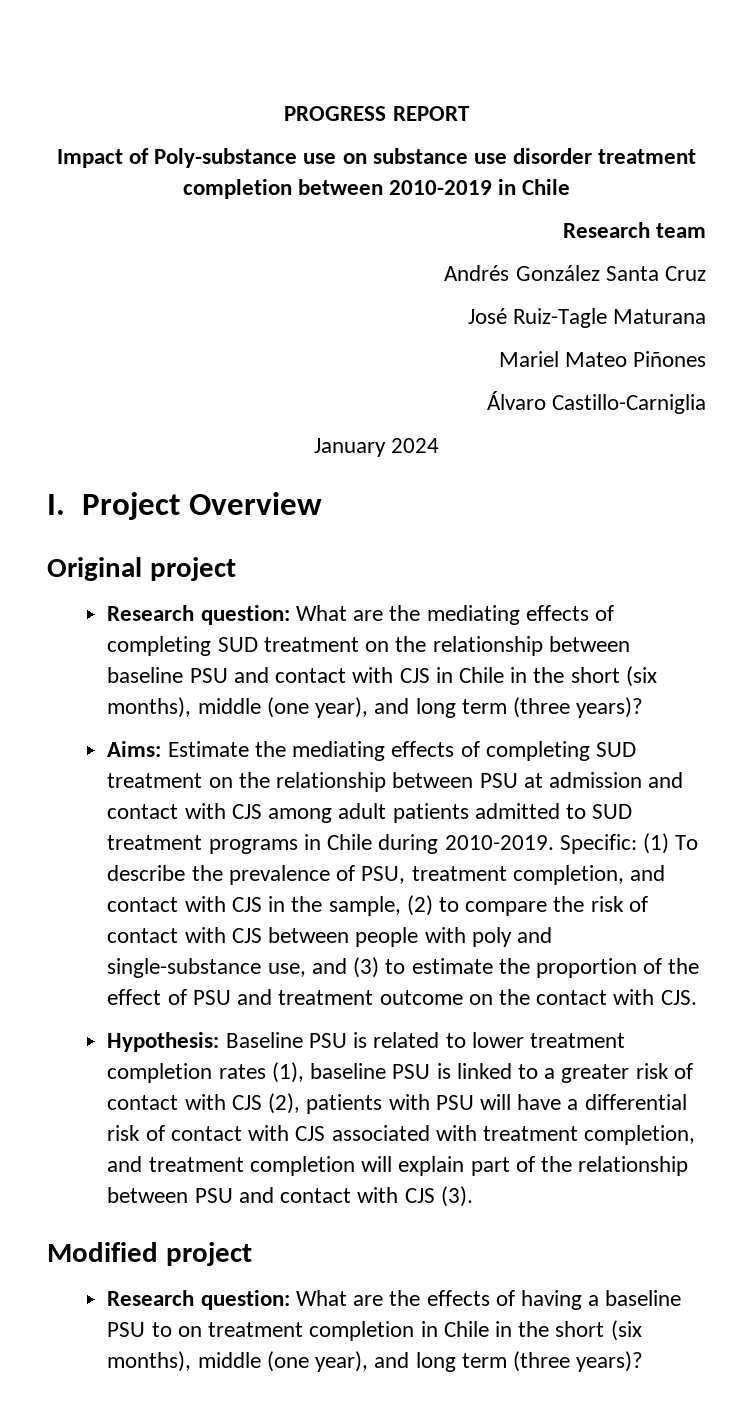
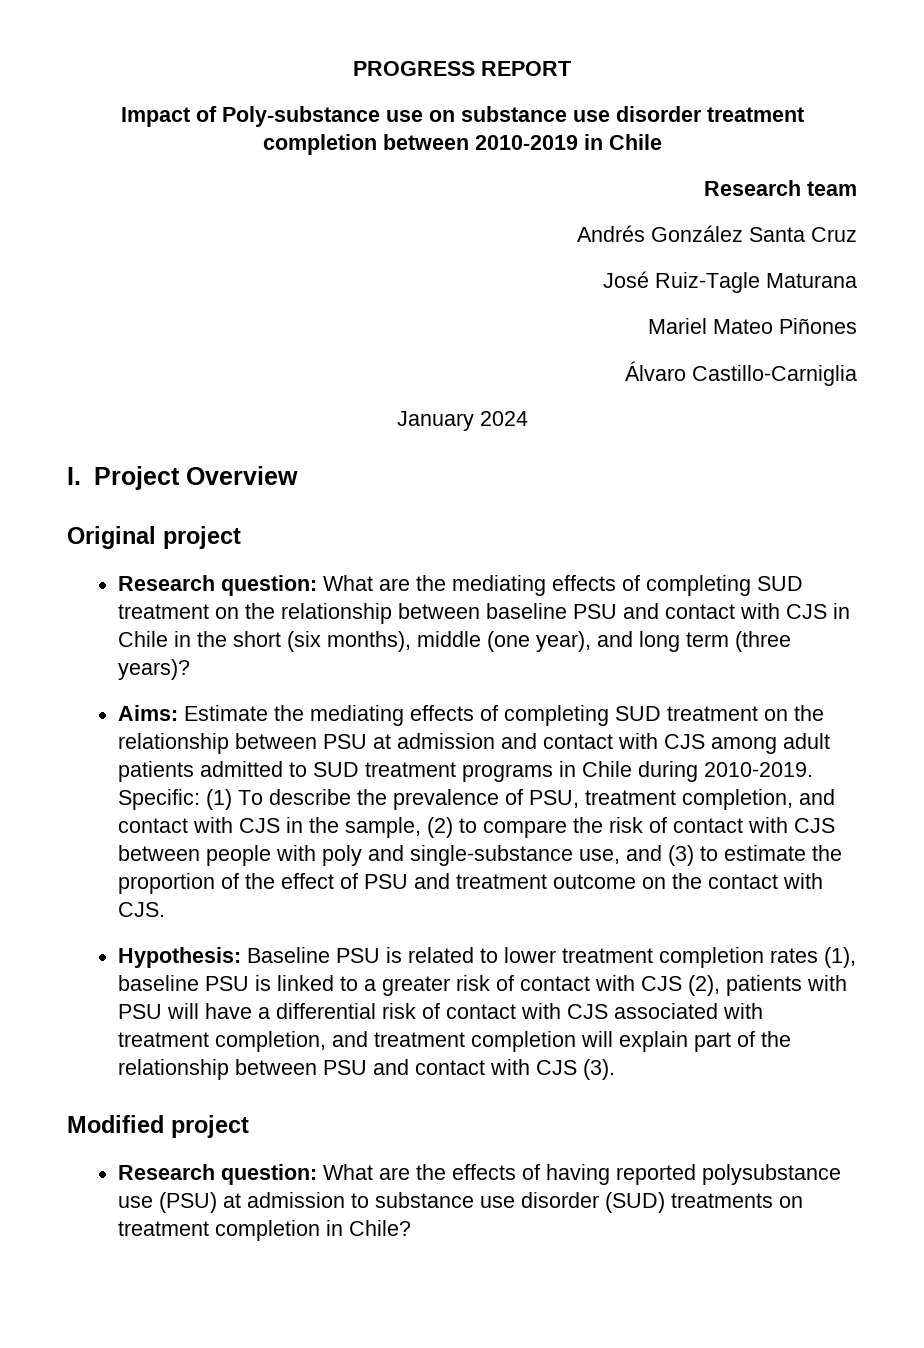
[588,1290,682,1306] [107,1320,642,1341] [107,1351,644,1372] a baseline PSU to on treatment completion in Chile in the short (six months), middle (one year), and long term (three years)? -> [616,1164,842,1185] [118,1192,804,1213] [118,1220,412,1241] reported polysubstance use (PSU) at admission to substance use disorder (SUD) treatments on treatment completion in Chile?

